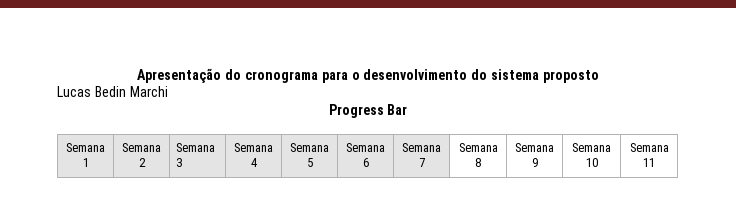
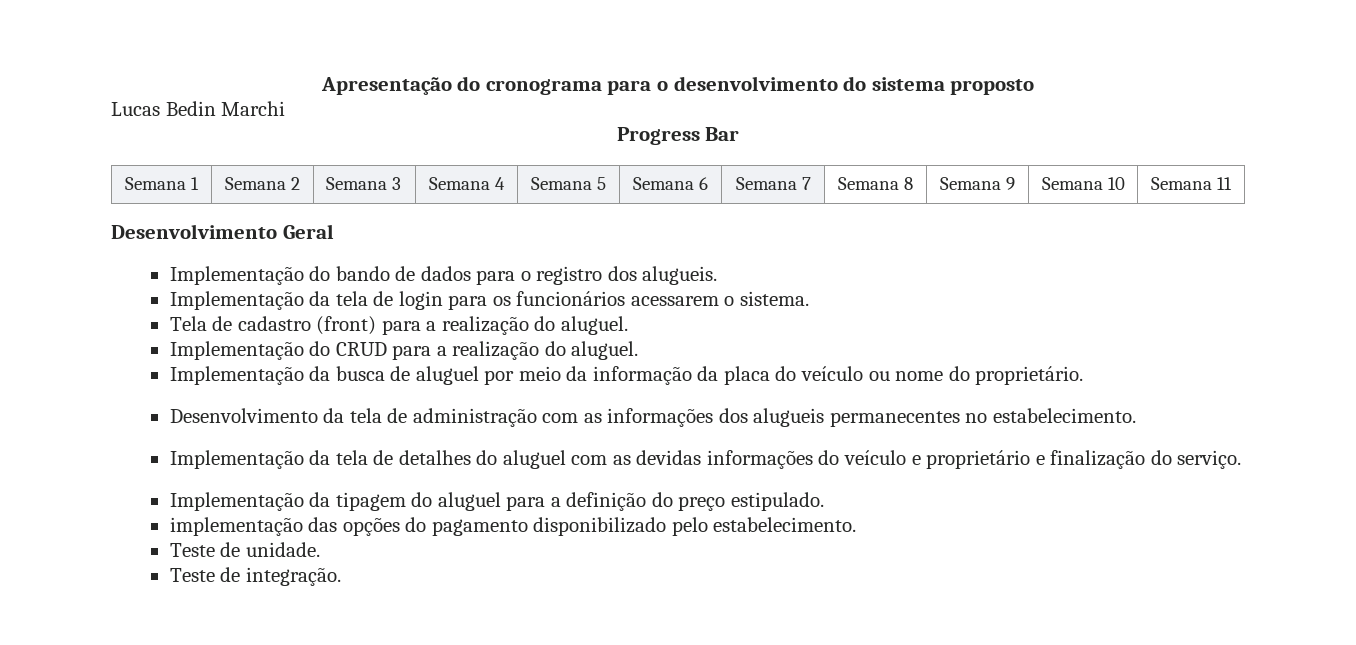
(655, 162) none -> [111,224,334,239] [169,266,718,285] [169,291,809,310] [169,316,628,335] [169,341,639,360] [169,366,1084,385] [169,408,1137,427] [169,450,1242,469] [169,492,824,511] [169,517,857,536] [169,542,320,557] [169,567,341,586] // Desenvolvimento Geral // Implementação do bando de dados para o registro dos alugueis. // Implementação da tela de login para os funcionários acessarem o sistema. // Tela de cadastro (front) para a realização do aluguel. // Implementação do CRUD para a realização do aluguel. // Implementação da busca de aluguel por meio da informação da placa do veículo ou nome do proprietário. // Desenvolvimento da tela de administração com as informações dos alugueis permanecentes no estabelecimento. // Implementação da tela de detalhes do aluguel com as devidas informações do veículo e proprietário e finalização do serviço. // Implementação da tipagem do aluguel para a definição do preço estipulado. // implementação das opções do pagamento disponibilizado pelo estabelecimento. // Teste de unidade. // Teste de integração.

